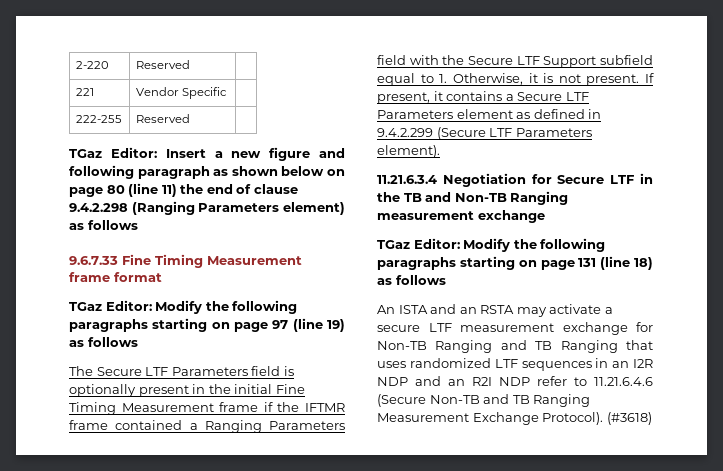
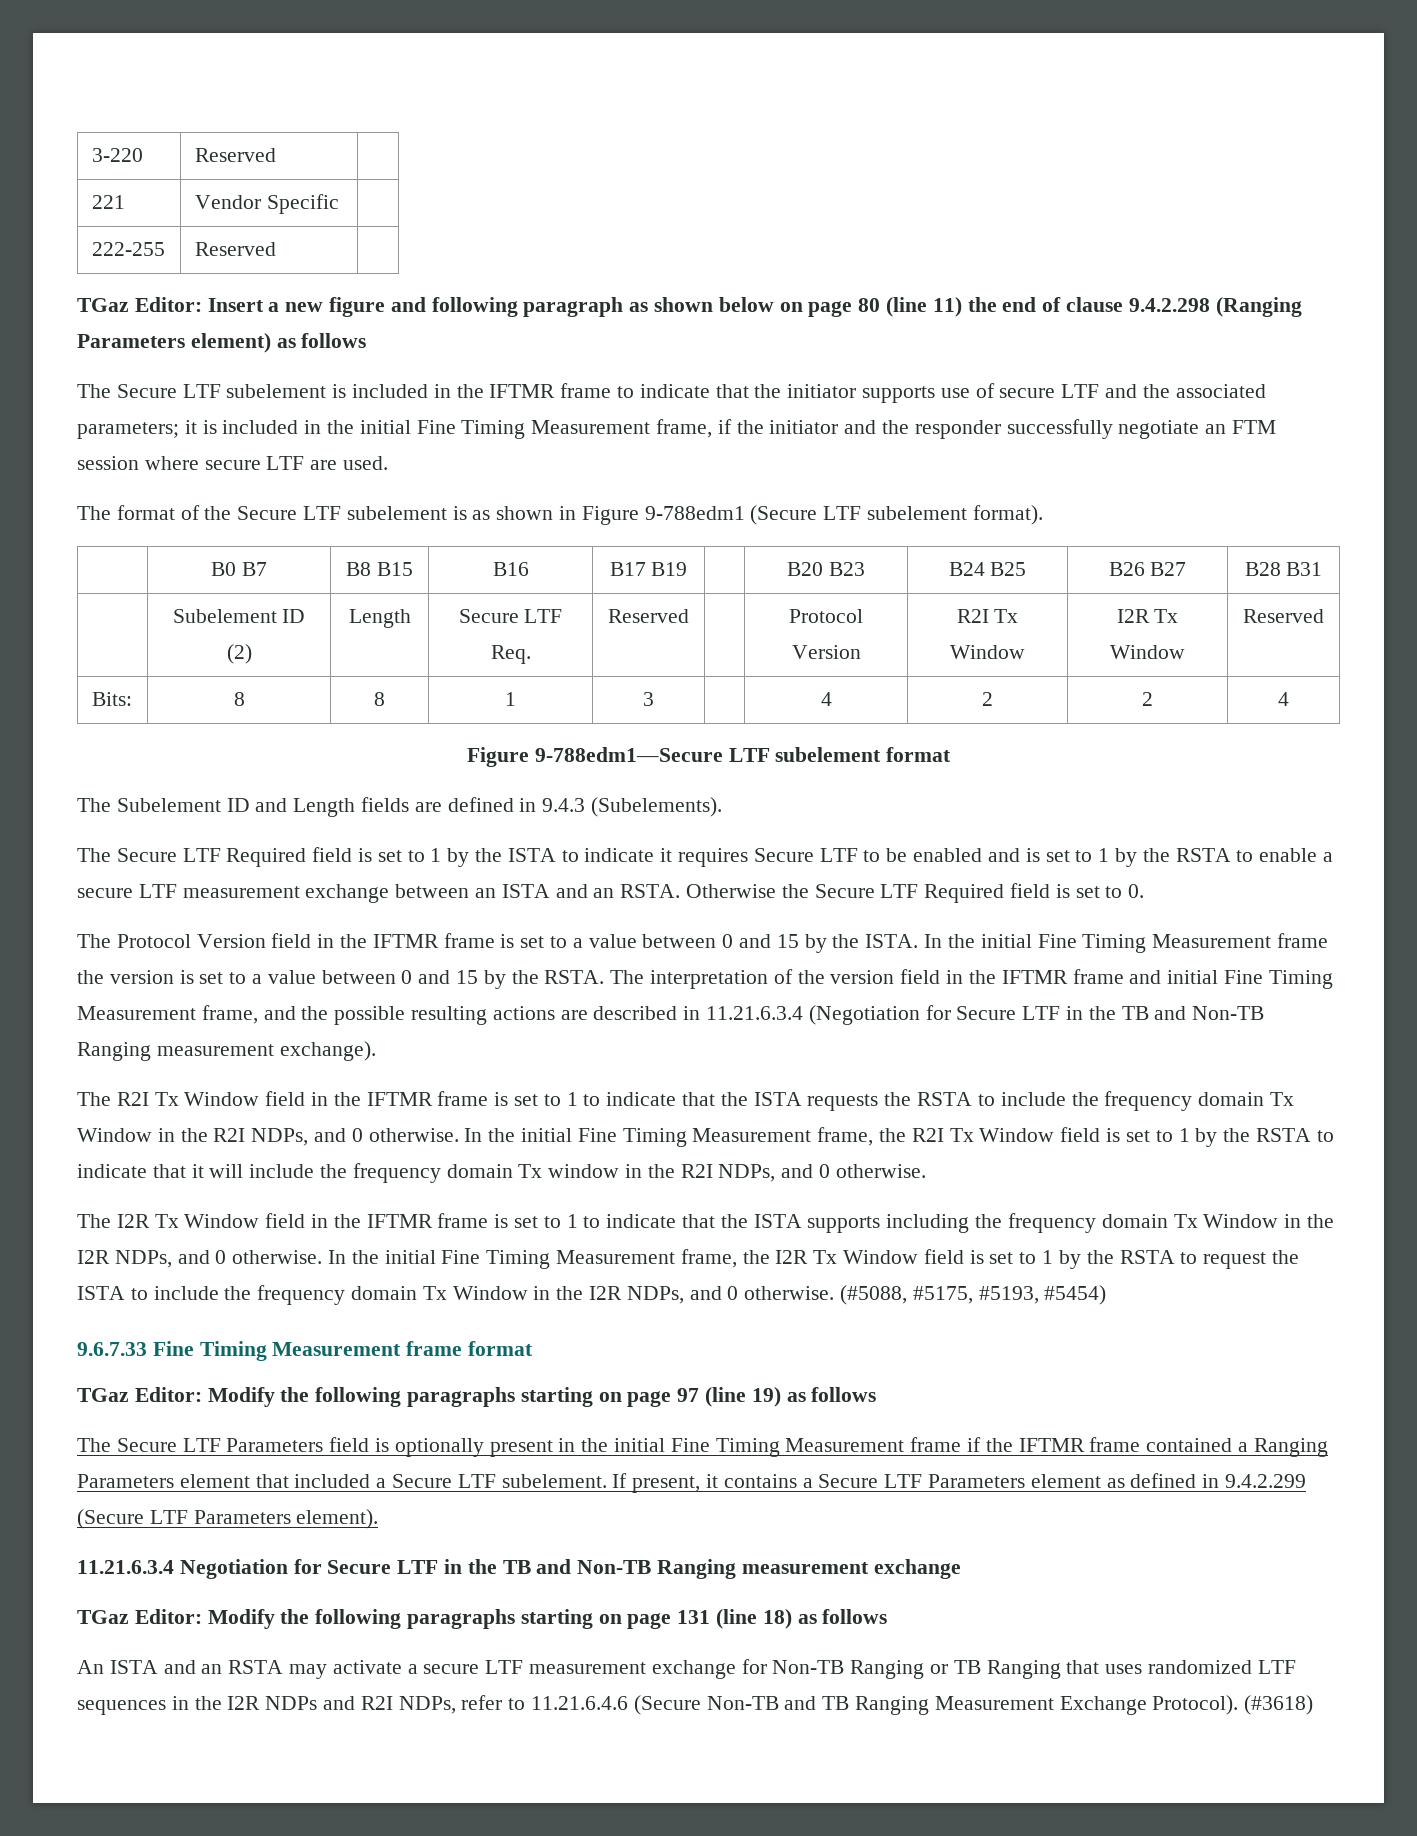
[75,61,109,69] 2-220 -> [91,148,143,162] 3-220
(138, 225) none -> [77,383,1266,403] [77,419,1277,439] [77,456,389,470] [77,505,1043,525] [211,562,267,576] [346,562,413,576] [492,562,529,576] [609,562,688,576] [787,562,865,576] [948,562,1027,576] [1108,562,1187,576] [1244,562,1323,576] [172,609,306,623] [226,644,252,664] [348,609,411,628] [458,609,563,623] [490,645,531,664] [608,609,689,623] [789,609,863,623] [791,645,861,659] [956,609,1019,623] [950,645,1025,659] [1116,609,1179,623] [1110,645,1185,659] [1243,609,1324,623] [91,692,132,706] [233,692,245,706] [374,692,385,706] [505,692,516,706] [643,692,654,706] [820,692,832,706] [982,692,993,706] [1141,692,1153,706] [1278,692,1289,706] [466,747,952,767] [77,797,723,817] [77,847,1333,867] [77,883,1145,903] [77,933,1328,953] [77,969,1333,989] [77,1005,1265,1025] [77,1041,376,1061] [77,1091,1294,1111] [77,1127,1334,1147] [77,1163,926,1183] [77,1213,1334,1233] [77,1249,1299,1269] [77,1285,1107,1305] // The Secure LTF subelement is included in the IFTMR frame to indicate that the initiator supports use of secure LTF and the associated parameters; it is included in the initial Fine Timing Measurement frame, if the initiator and the responder successfully negotiate an FTM session where secure LTF are used. // The format of the Secure LTF subelement is as shown in Figure 9-788edm1 (Secure LTF subelement format). // | B0 B7 | B8 B15 | B16 | B17 B19 | | B20 B23 | B24 B25 | B26 B27 | B28 B31 // | Subelement ID (2) | Length | Secure LTF Req. | Reserved | | Protocol Version | R2I Tx Window | I2R Tx Window | Reserved // Bits: | 8 | 8 | 1 | 3 | | 4 | 2 | 2 | 4 // Figure 9-788edm1—Secure LTF subelement format // The Subelement ID and Length fields are defined in 9.4.3 (Subelements). // The Secure LTF Required field is set to 1 by the ISTA to indicate it requires Secure LTF to be enabled and is set to 1 by the RSTA to enable a secure LTF measurement exchange between an ISTA and an RSTA. Otherwise the Secure LTF Required field is set to 0. // The Protocol Version field in the IFTMR frame is set to a value between 0 and 15 by the ISTA. In the initial Fine Timing Measurement frame the version is set to a value between 0 and 15 by the RSTA. The interpretation of the version field in the IFTMR frame and initial Fine Timing Measurement frame, and the possible resulting actions are described in 11.21.6.3.4 (Negotiation for Secure LTF in the TB and Non-TB Ranging measurement exchange). // The R2I Tx Window field in the IFTMR frame is set to 1 to indicate that the ISTA requests the RSTA to include the frequency domain Tx Window in the R2I NDPs, and 0 otherwise. In the initial Fine Timing Measurement frame, the R2I Tx Window field is set to 1 by the RSTA to indicate that it will include the frequency domain Tx window in the R2I NDPs, and 0 otherwise. // The I2R Tx Window field in the IFTMR frame is set to 1 to indicate that the ISTA supports including the frequency domain Tx Window in the I2R NDPs, and 0 otherwise. In the initial Fine Timing Measurement frame, the I2R Tx Window field is set to 1 by the RSTA to request the ISTA to include the frequency domain Tx Window in the I2R NDPs, and 0 otherwise. (#5088, #5175, #5193, #5454)
[377,55,653,68] [377,73,640,86] field with the Secure LTF Support subfield equal to 1. Otherwise, it is not present. -> [179,1474,607,1488] element that included a Secure LTF subelement.
[500,340,527,350] and -> [930,1664,949,1674] or
[612,359,653,368] [377,376,530,386] an I2R NDP and an R2I NDP -> [194,1696,456,1714] the I2R NDPs and R2I NDPs,

